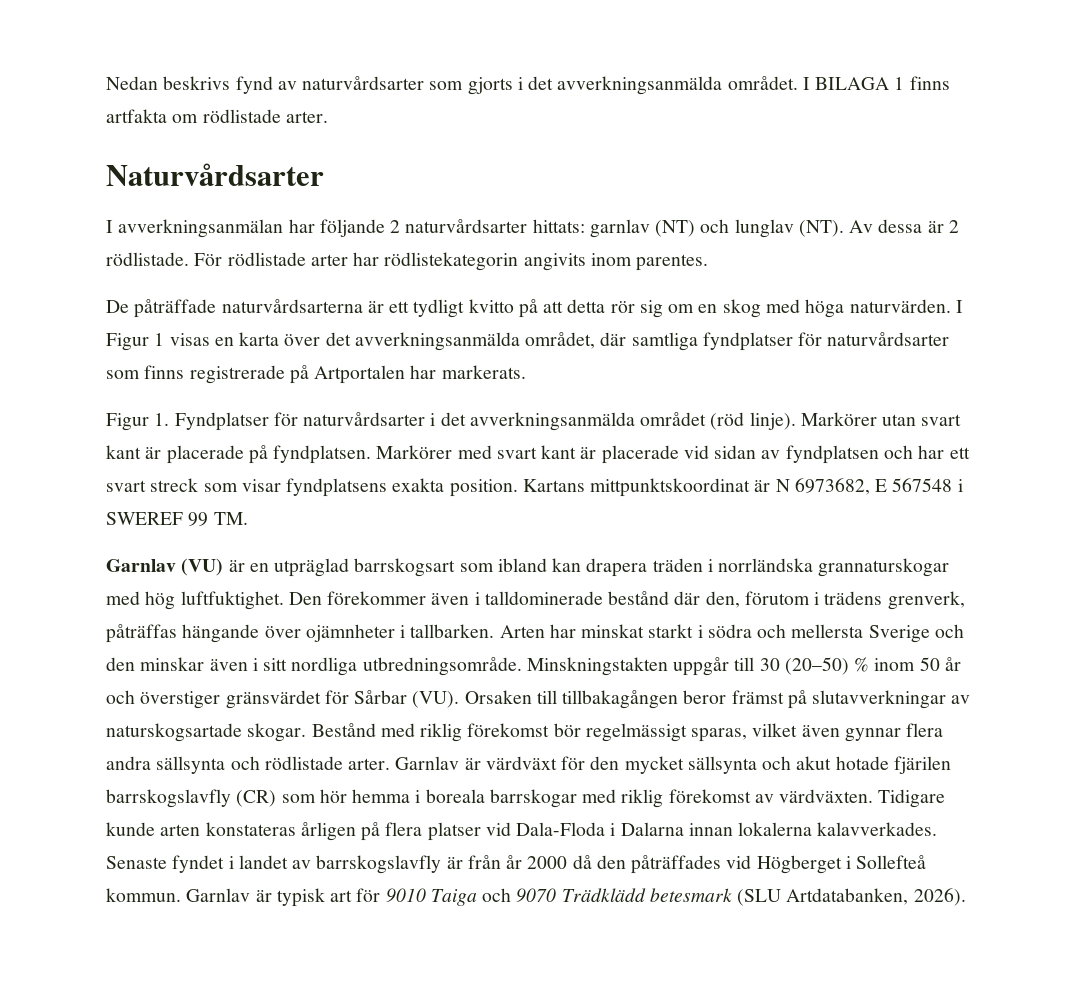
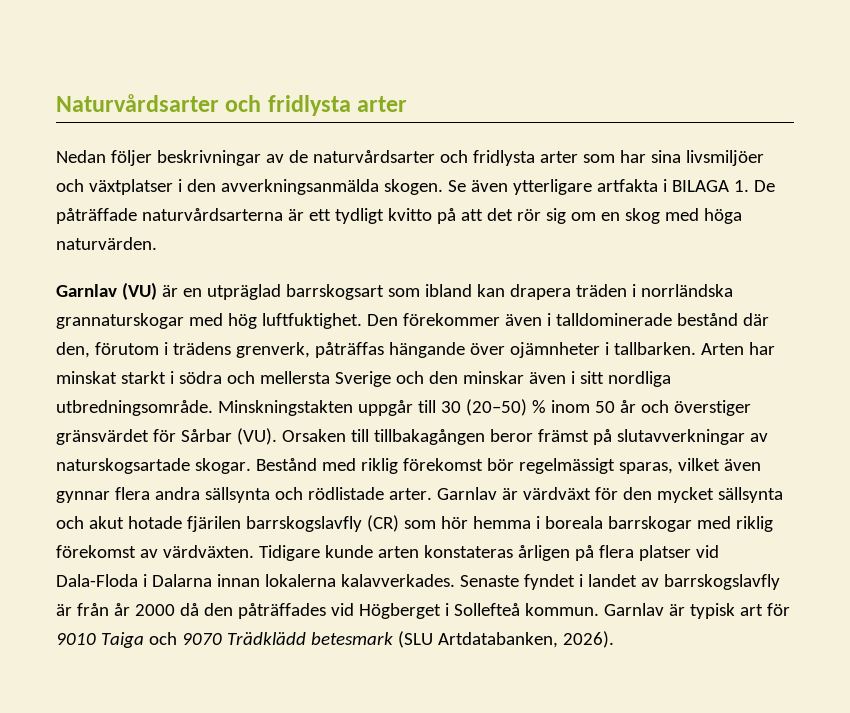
[106,76,950,95] [106,109,328,123] [106,163,324,186] [106,219,959,238] [106,252,709,271] Nedan beskrivs fynd av naturvårdsarter som gjorts i det avverkningsanmälda området. I BILAGA 1 finns artfakta om rödlistade arter. // Naturvårdsarter // I avverkningsanmälan har följande 2 naturvårdsarter hittats: garnlav (NT) och lunglav (NT). Av dessa är 2 rödlistade. För rödlistade arter har rödlistekategorin angivits inom parentes. // -> [56,94,408,116] [56,150,764,166] [56,179,749,195] Naturvårdsarter och fridlysta arter // Nedan följer beskrivningar av de naturvårdsarter och fridlysta arter som har sina livsmiljöer och växtplatser i den avverkningsanmälda skogen. Se även ytterligare artfakta i BILAGA 1.
[567,299,606,313] detta -> [486,208,513,221] det
[955,300,963,313] [106,332,950,351] [106,365,526,384] [106,412,962,431] [106,445,970,464] [106,478,963,497] [106,512,248,526] I Figur 1 visas en karta över det avverkningsanmälda området, där samtliga fyndplatser för naturvårdsarter som finns registrerade på Artportalen har markerats. // Figur 1. Fyndplatser för naturvårdsarter i det avverkningsanmälda området (röd linje). Markörer utan svart kant är placerade på fyndplatsen. Markörer med svart kant är placerade vid sidan av fyndplatsen och har ett svart streck som visar fyndplatsens exakta position. Kartans mittpunktskoordinat är N 6973682, E 567548 i SWEREF 99 TM. -> (157, 243) none

